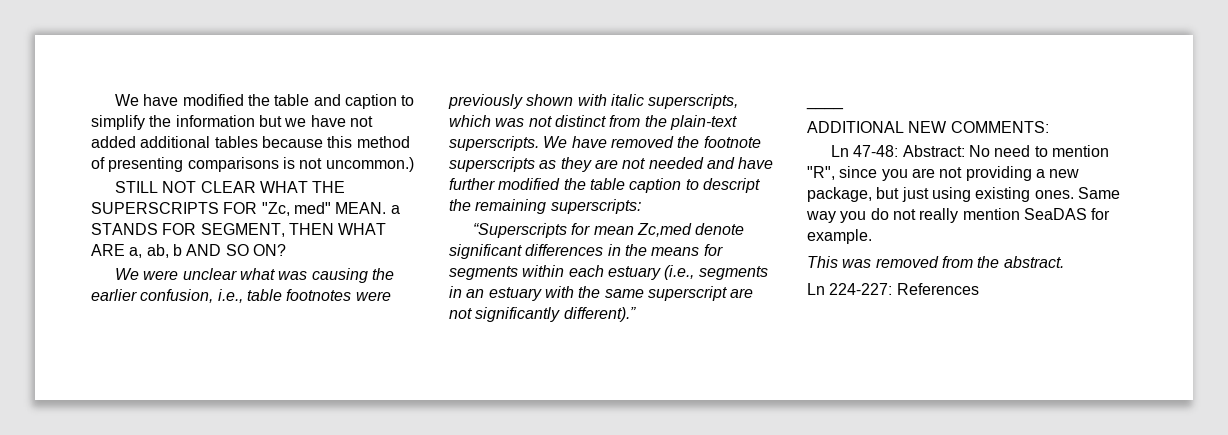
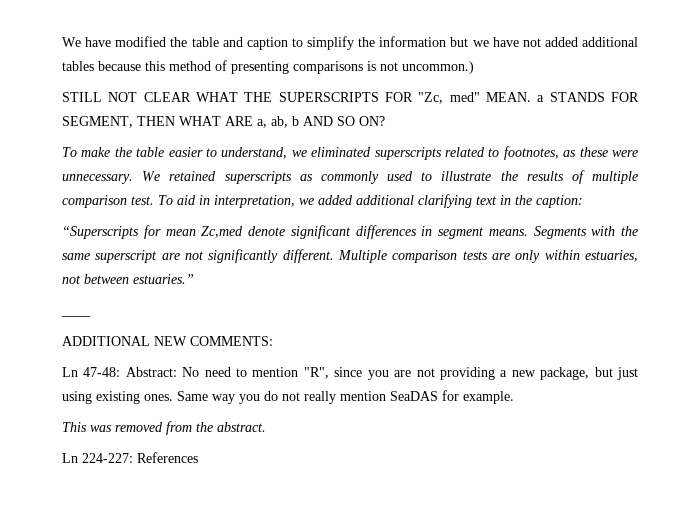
[115,268,395,283] [91,289,391,303] [448,94,739,109] [449,115,737,130] [449,136,761,151] [449,157,774,172] [449,178,760,193] [449,199,641,214] We were unclear what was causing the earlier confusion, i.e., table footnotes were previously shown with italic superscripts, which was not distinct from the plain-text superscripts. We have removed the footnote superscripts as they are not needed and have further modified the table caption to descript the remaining superscripts: -> [62,146,638,160] [62,170,639,184] [62,194,583,208] To make the table easier to understand, we eliminated superscripts related to footnotes, as these were unnecessary. We retained superscripts as commonly used to illustrate the results of multiple comparison test. To aid in interpretation, we added additional clarifying text in the caption:
[624,244,723,256] [449,265,768,280] [449,286,542,301] the means for segments within each estuary (i.e., segments in an estuary -> [438,226,587,239] segment means. Segments
[563,307,636,322] different).” -> [282,249,638,263] [62,274,194,284] different. Multiple comparison tests are only within estuaries, not between estuaries.”

